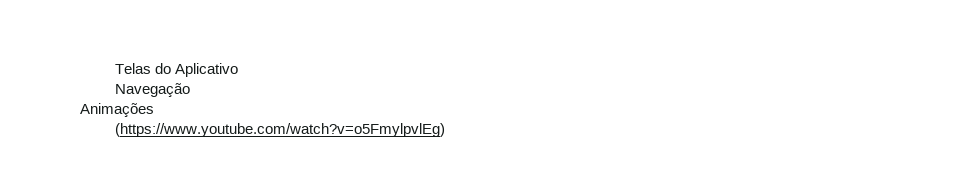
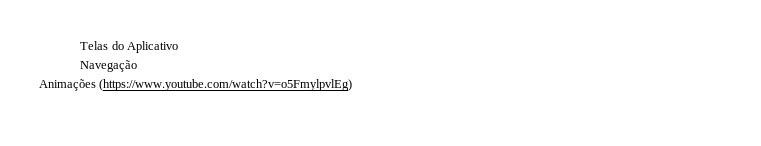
(154, 110) // -> (96, 85) none

